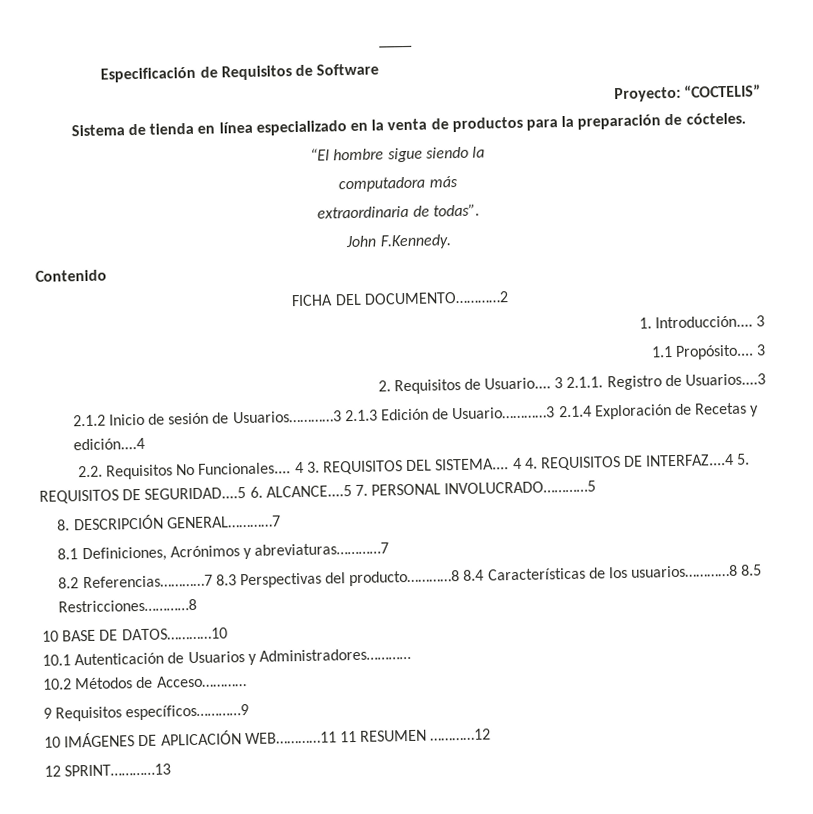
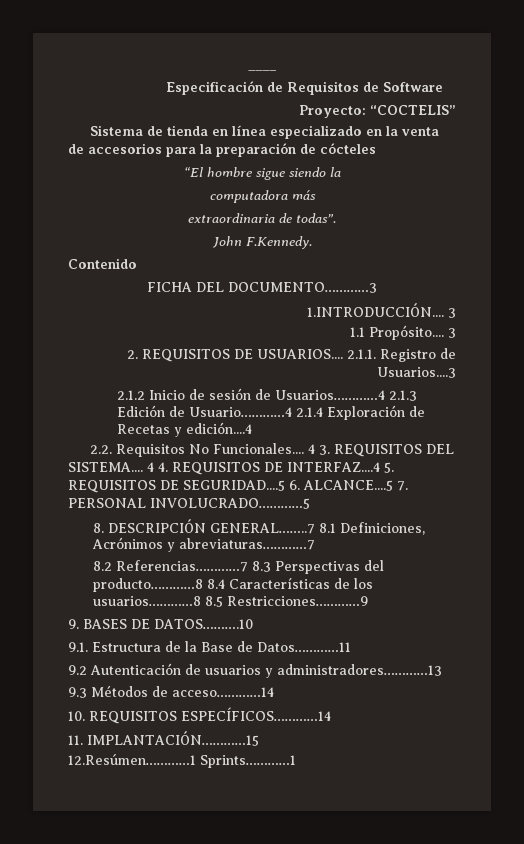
[451,116,523,133] productos -> [88,143,162,154] accesorios
[685,112,746,125] cócteles. -> [320,143,376,154] cócteles
[363,291,509,305] [638,315,753,329] DOCUMENTO…………2 // 1. Introducción.... -> [228,282,377,293] [307,303,444,317] DOCUMENTO…………3 // 1.INTRODUCCIÓN....
[393,377,564,395] Requisitos de Usuario.... 3 -> [142,349,343,362] REQUISITOS DE USUARIOS....
[232,410,342,424] Usuarios…………3 -> [275,390,386,400] Usuarios…………4
[452,406,556,420] Usuario…………3 -> [189,407,293,417] Usuario…………4
[166,515,281,529] GENERAL…………7 // -> [209,523,315,534] GENERAL……..7
[58,598,198,613] [42,627,228,642] [42,647,411,666] [43,675,247,690] [43,703,250,722] [44,728,492,748] [44,763,172,777] Restricciones…………8 // 10 BASE DE DATOS…………10 // 10.1 Autenticación de Usuarios y Administradores………… // 10.2 Métodos de Acceso………… // 9 Requisitos específicos…………9 // 10 IMÁGENES DE APLICACIÓN WEB…………11 11 RESUMEN …………12 // 12 SPRINT…………13 -> [226,596,368,606] [68,619,253,629] [68,641,351,652] [68,663,442,678] [68,685,274,698] [68,707,331,724] [68,731,259,746] [68,754,296,768] Restricciones…………9 // 9. BASES DE DATOS……….10 // 9.1. Estructura de la Base de Datos…………11 // 9.2 Autenticación de usuarios y administradores…………13 // 9.3 Métodos de acceso…………14 // 10. REQUISITOS ESPECÍFICOS…………14 // 11. IMPLANTACIÓN…………15 // 12.Resúmen…………1 Sprints…………1

